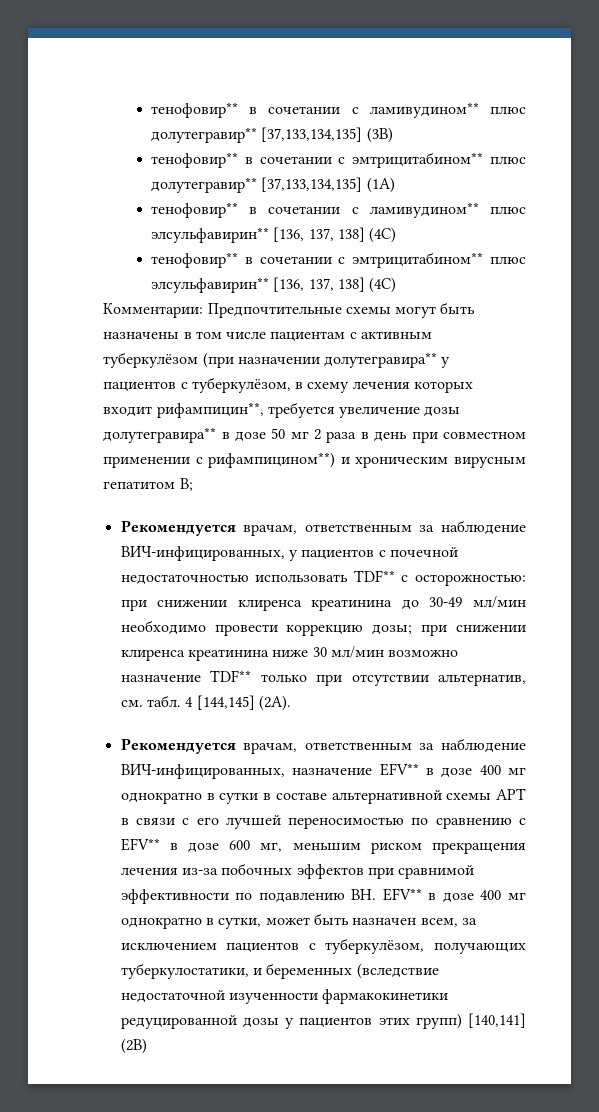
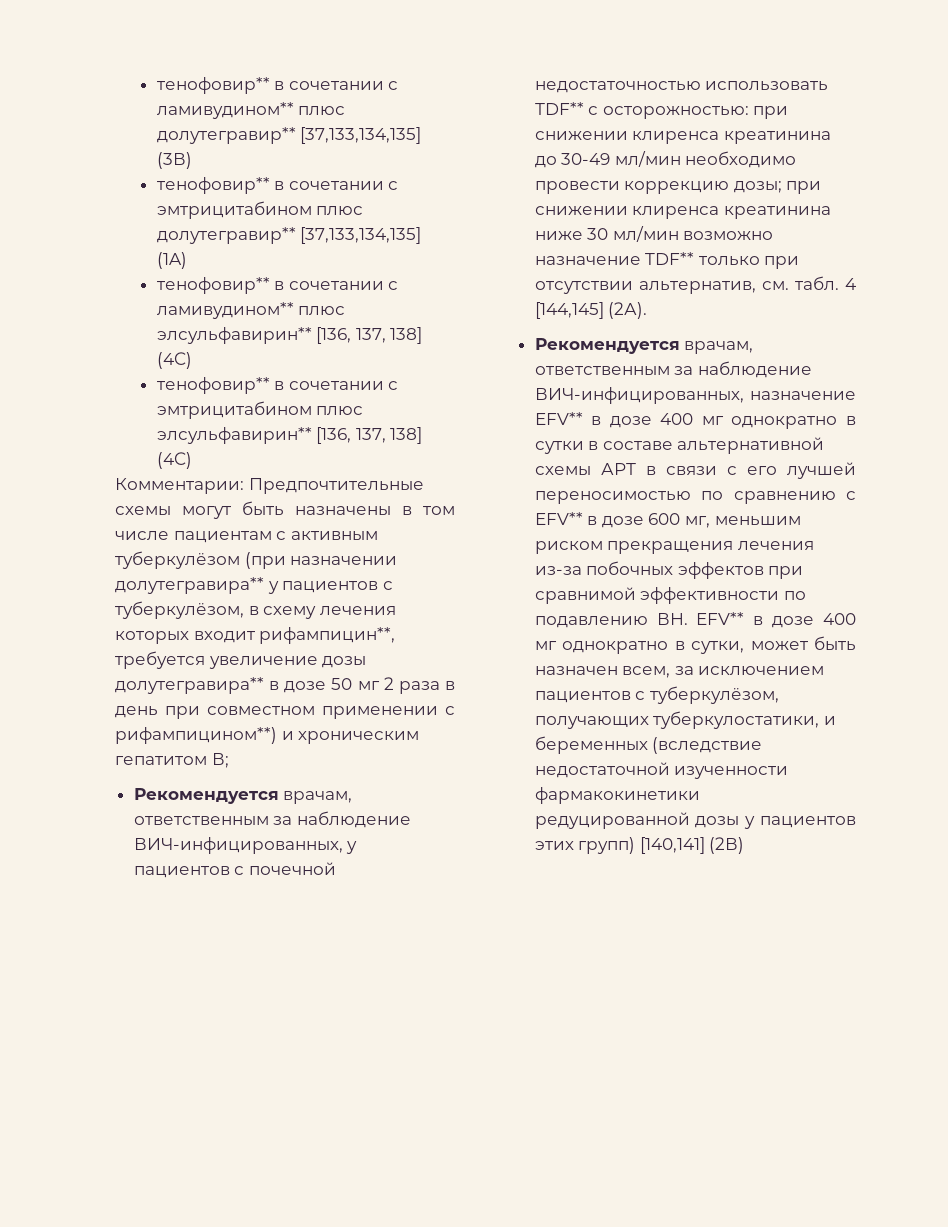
[352,152,484,168] эмтрицитабином** -> [156,201,312,219] эмтрицитабином
[352,252,484,268] эмтрицитабином** -> [156,401,312,419] эмтрицитабином
[453,456,526,468] вирусным -> (420, 737) none

